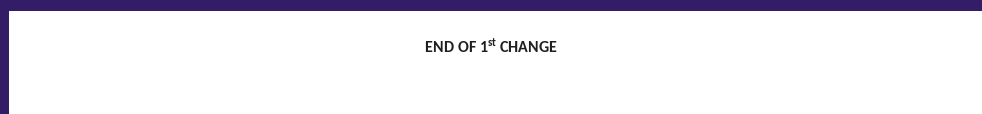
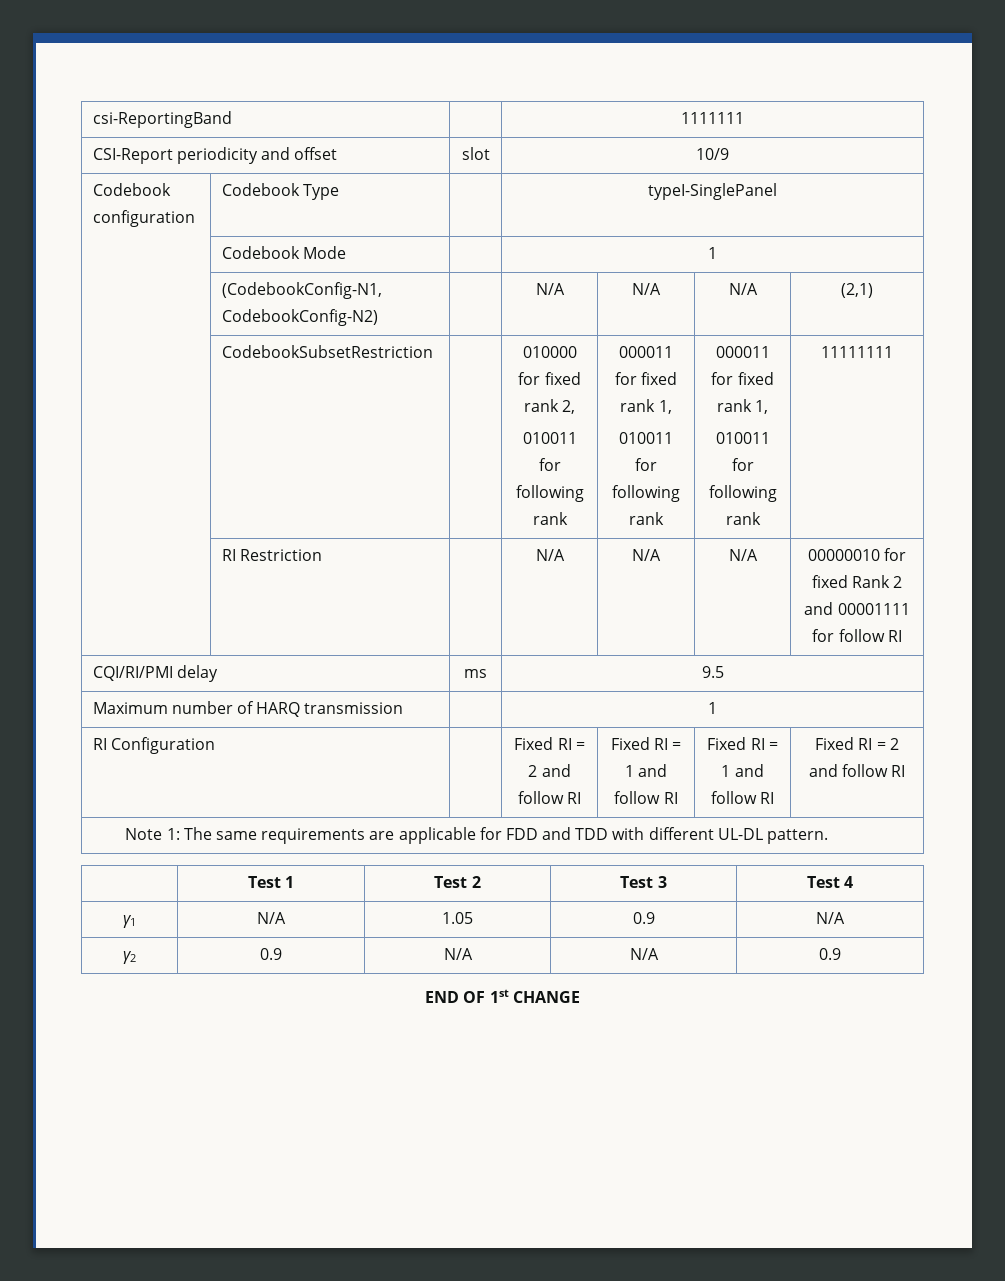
(424, 46) none -> [92,111,232,128] [681,112,744,124] [92,147,338,164] [461,147,490,160] [696,148,729,160] [92,183,171,196] [92,210,195,227] [221,183,339,200] [648,183,777,200] [221,246,346,259] [708,247,717,259] [221,282,382,299] [221,309,378,326] [535,283,565,295] [632,283,661,295] [728,283,758,295] [841,283,873,298] [221,345,433,358] [522,346,577,358] [518,372,581,385] [523,399,576,414] [522,432,577,444] [538,458,561,471] [515,485,584,502] [532,512,568,525] [619,346,673,358] [614,372,678,385] [620,399,672,414] [619,432,673,444] [635,458,657,471] [612,485,680,502] [629,512,664,525] [715,346,770,358] [711,372,774,385] [716,399,769,414] [715,432,770,444] [731,458,754,471] [708,485,777,502] [725,512,761,525] [821,346,893,358] [221,549,322,561] [535,549,565,561] [632,549,661,561] [728,549,758,561] [807,548,907,561] [811,575,903,588] [804,602,910,615] [812,629,902,642] [92,665,218,682] [464,669,487,678] [701,666,724,678] [92,701,404,717] [708,702,717,714] [92,737,215,754] [514,737,585,750] [528,764,571,777] [517,791,582,804] [610,737,682,750] [624,764,668,777] [614,791,678,804] [707,737,778,750] [721,764,764,777] [710,791,775,804] [815,737,899,750] [808,764,906,777] [125,827,828,844] [247,876,295,888] [434,876,481,888] [620,876,667,888] [806,876,854,888] [123,915,136,928] [257,912,286,924] [442,912,473,924] [632,912,655,924] [816,912,845,924] [123,951,136,964] [260,948,282,960] [443,948,473,960] [629,948,659,960] [819,948,841,960] csi-ReportingBand | | 1111111 // CSI-Report periodicity and offset | slot | 10/9 // Codebook configuration | Codebook Type | | typeI-SinglePanel // | Codebook Mode | | 1 // | (CodebookConfig-N1, CodebookConfig-N2) | | N/A | N/A | N/A | (2,1) // | CodebookSubsetRestriction | | 010000 for fixed rank 2, // 010011 for following rank | 000011 for fixed rank 1, // 010011 for following rank | 000011 for fixed rank 1, // 010011 for following rank | 11111111 // | RI Restriction | | N/A | N/A | N/A | 00000010 for fixed Rank 2 and 00001111 for follow RI // CQI/RI/PMI delay | ms | 9.5 // Maximum number of HARQ transmission | | 1 // RI Configuration | | Fixed RI = 2 and follow RI | Fixed RI = 1 and follow RI | Fixed RI = 1 and follow RI | Fixed RI = 2 and follow RI // Note 1: The same requirements are applicable for FDD and TDD with different UL-DL pattern. // | Test 1 | Test 2 | Test 3 | Test 4 // γ1 | N/A | 1.05 | 0.9 | N/A // γ2 | 0.9 | N/A | N/A | 0.9 //

